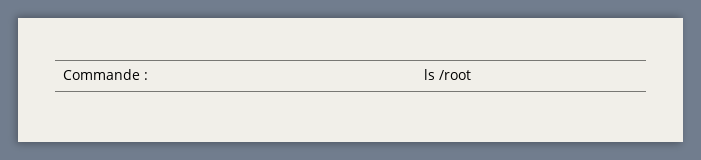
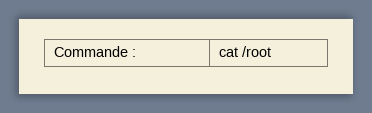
[424,69,436,80] ls -> [219,47,239,57] cat

